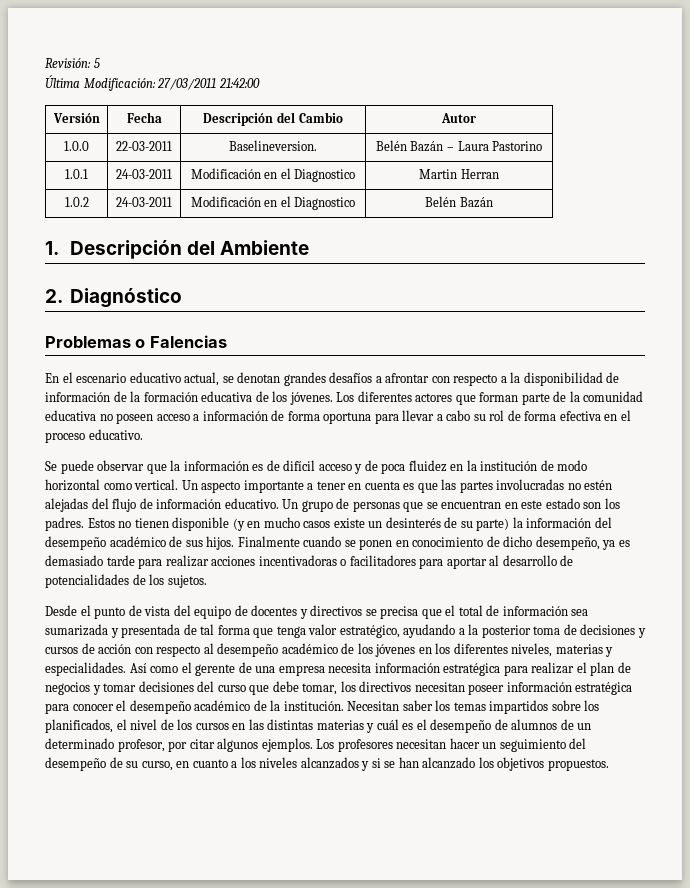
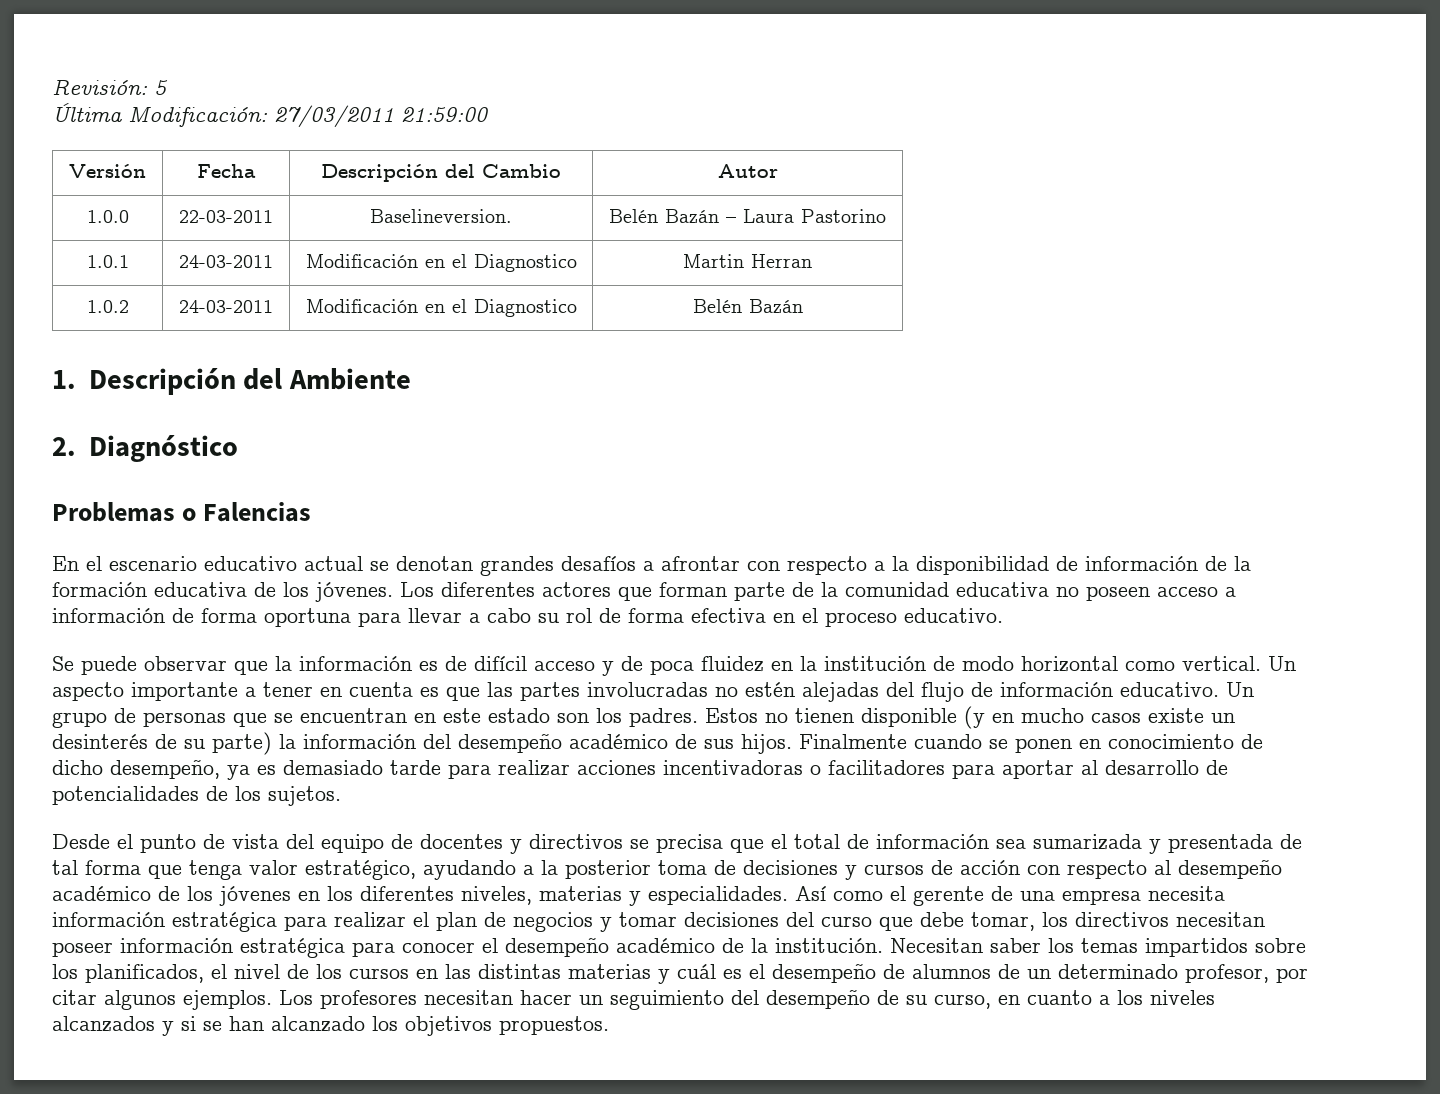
[218,78,260,88] 21:42:00 -> [401,107,488,122] 21:59:00
[184,372,220,386] actual, -> [304,556,363,571] actual

